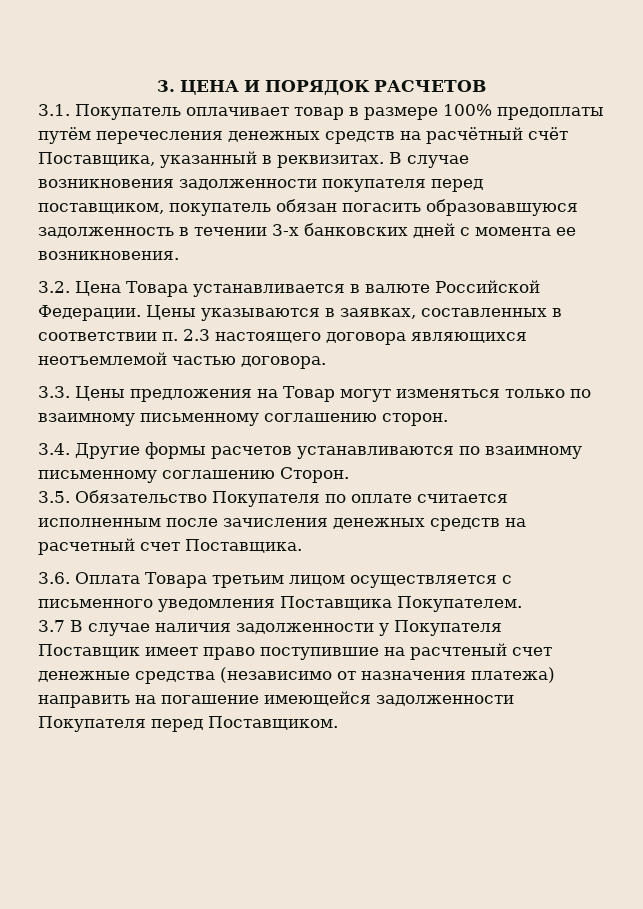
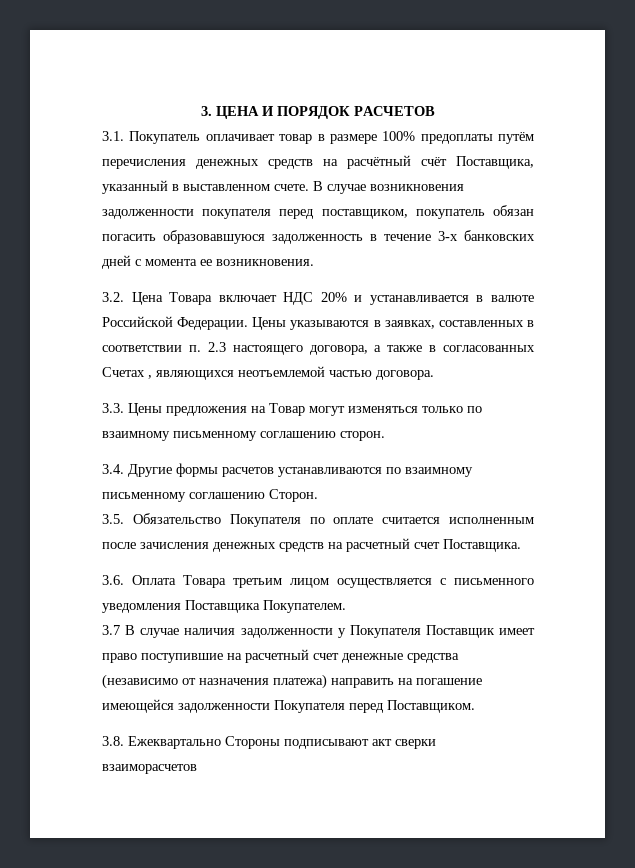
[96,131,223,144] перечесления -> [102,159,186,169] перечисления
[277,155,384,168] реквизитах. -> [183,184,309,191] выставленном счете.
[194,227,267,236] течении -> [384,234,431,241] течение
(188, 289) none -> [218,292,363,305] включает НДС 20% и
[326,332,406,345] договора -> [309,345,535,355] [102,367,152,379] договора, а также в согласованных Счетах ,
[410,643,507,660] расчтеный -> [245,649,309,663] расчетный
(338, 723) none -> [102,736,436,749] [102,764,197,774] // 3.8. Ежеквартально Стороны подписывают акт сверки взаиморасчетов

